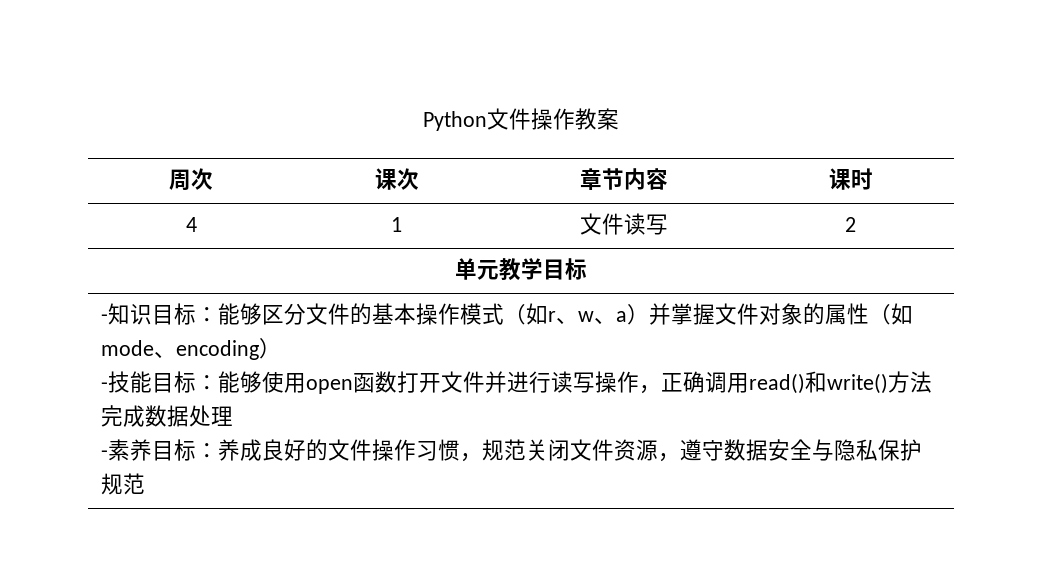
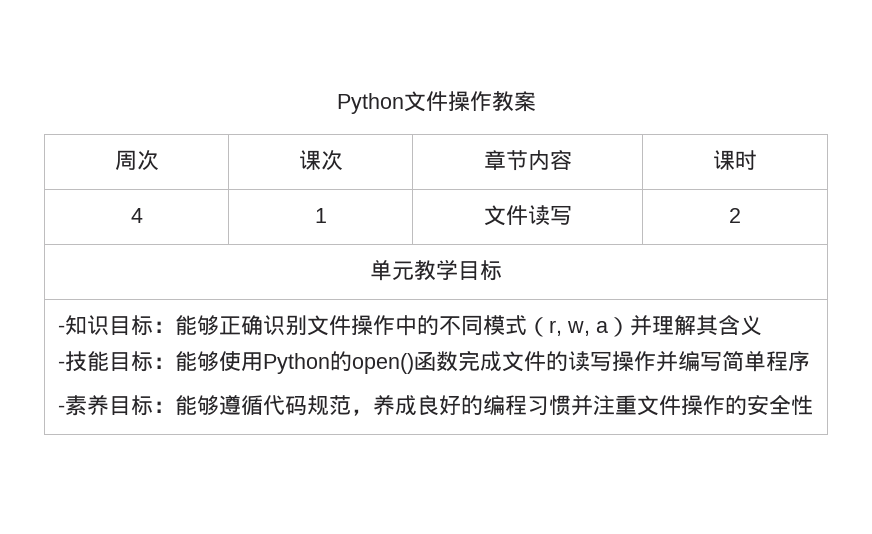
[261,303,913,325] [100,338,281,360] 区分文件的基本操作模式（如r、w、a）并掌握文件对象的属性（如mode、encoding） -> [218,315,762,337] 正确识别文件操作中的不同模式（r, w, a）并理解其含义
[305,371,932,394] [100,405,233,427] [100,439,922,462] [100,473,145,495] open函数打开文件并进行读写操作，正确调用read()和write()方法完成数据处理 // -素养目标：养成良好的文件操作习惯，规范关闭文件资源，遵守数据安全与隐私保护规范 -> [262,350,810,374] [57,395,813,416] Python的open()函数完成文件的读写操作并编写简单程序 // -素养目标：能够遵循代码规范，养成良好的编程习惯并注重文件操作的安全性

